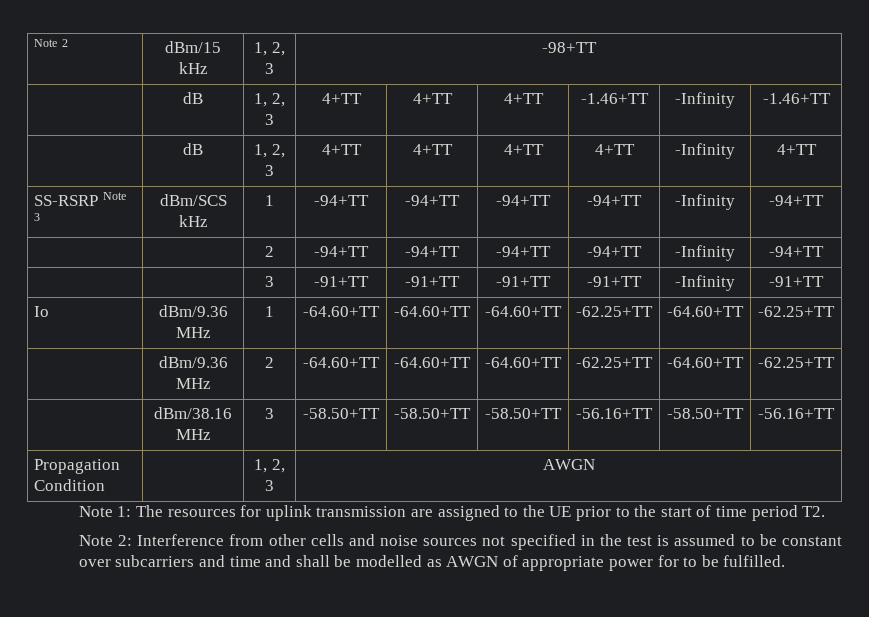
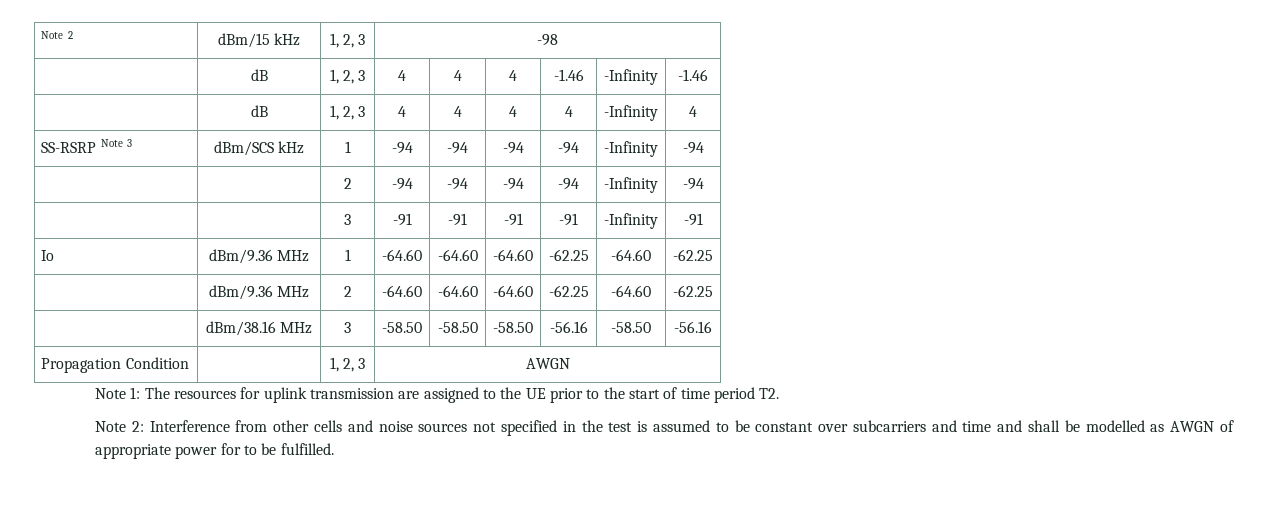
[541,42,597,53] [183,92,203,104] [254,93,285,107] [265,114,274,125] [321,93,362,104] [412,93,453,104] [503,93,544,104] [580,93,649,104] [675,92,735,108] [762,93,831,104] [183,143,203,155] [254,144,285,158] [265,165,274,176] [321,144,362,155] [412,144,453,155] [503,144,544,155] [594,144,635,155] [675,143,735,159] [776,144,817,155] -98+TT // | dB | 1, 2, 3 | 4+TT | 4+TT | 4+TT | -1.46+TT | -Infinity | -1.46+TT // | dB | 1, 2, 3 | 4+TT | 4+TT | 4+TT | 4+TT | -Infinity | 4+TT -> [537,34,558,46] [250,69,268,81] [329,69,366,84] [398,70,406,81] [453,70,462,81] [509,70,517,81] [553,69,584,81] [603,69,658,85] [677,69,708,81] [250,105,268,117] [329,105,366,120] [398,106,406,117] [453,106,462,117] [509,106,517,117] [564,106,573,117] [603,105,658,121] [688,106,697,117] -98 // | dB | 1, 2, 3 | 4 | 4 | 4 | -1.46 | -Infinity | -1.46 // | dB | 1, 2, 3 | 4 | 4 | 4 | 4 | -Infinity | 4
[314,195,369,206] [405,195,460,206] [496,195,551,206] [587,195,642,206] [675,194,735,210] [769,195,824,206] [265,246,274,257] [314,246,369,257] [405,246,460,257] [496,246,551,257] [587,246,642,257] [675,245,735,261] [769,246,824,257] [265,276,274,287] [314,276,369,287] [405,276,460,287] [496,276,551,287] [587,276,642,287] [675,275,735,291] [769,276,824,287] -94+TT | -94+TT | -94+TT | -94+TT | -Infinity | -94+TT // | | 2 | -94+TT | -94+TT | -94+TT | -94+TT | -Infinity | -94+TT // | | 3 | -91+TT | -91+TT | -91+TT | -91+TT | -Infinity | -91+TT -> [391,142,413,154] [447,142,468,154] [502,142,524,154] [557,142,579,154] [603,141,658,157] [682,142,704,154] [343,178,352,189] [391,178,413,190] [447,178,468,190] [502,178,524,190] [557,178,579,190] [603,177,658,193] [682,178,704,190] [344,214,351,225] [392,213,412,226] [448,213,467,226] [503,213,523,226] [558,213,578,226] [603,213,658,229] [683,213,703,226] -94 | -94 | -94 | -94 | -Infinity | -94 // | | 2 | -94 | -94 | -94 | -94 | -Infinity | -94 // | | 3 | -91 | -91 | -91 | -91 | -Infinity | -91
[303,306,380,317] [394,306,471,317] [485,306,562,317] [576,306,653,317] [667,306,744,317] [758,306,835,317] [158,356,228,368] [175,378,211,389] [265,357,274,368] [303,357,380,368] [394,357,471,368] [485,357,562,368] [576,357,653,368] [667,357,744,368] [758,357,835,368] [154,407,232,419] [175,429,211,440] [265,408,274,419] [303,408,380,419] [394,408,471,419] [485,408,562,419] [576,408,653,419] [667,408,744,419] [758,408,835,419] -64.60+TT | -64.60+TT | -64.60+TT | -62.25+TT | -64.60+TT | -62.25+TT // | dBm/9.36 MHz | 2 | -64.60+TT | -64.60+TT | -64.60+TT | -62.25+TT | -64.60+TT | -62.25+TT // | dBm/38.16 MHz | 3 | -58.50+TT | -58.50+TT | -58.50+TT | -56.16+TT | -58.50+TT | -56.16+TT -> [382,249,422,261] [437,249,478,261] [493,249,533,261] [548,249,589,261] [610,249,651,261] [672,249,713,261] [208,285,310,300] [343,286,352,297] [382,285,422,297] [437,285,478,297] [493,285,533,297] [548,285,589,297] [610,285,651,297] [672,285,713,297] [205,321,313,336] [344,322,351,333] [382,322,422,333] [437,322,478,333] [493,322,533,333] [549,321,588,333] [610,322,651,333] [673,321,712,333] -64.60 | -64.60 | -64.60 | -62.25 | -64.60 | -62.25 // | dBm/9.36 MHz | 2 | -64.60 | -64.60 | -64.60 | -62.25 | -64.60 | -62.25 // | dBm/38.16 MHz | 3 | -58.50 | -58.50 | -58.50 | -56.16 | -58.50 | -56.16

